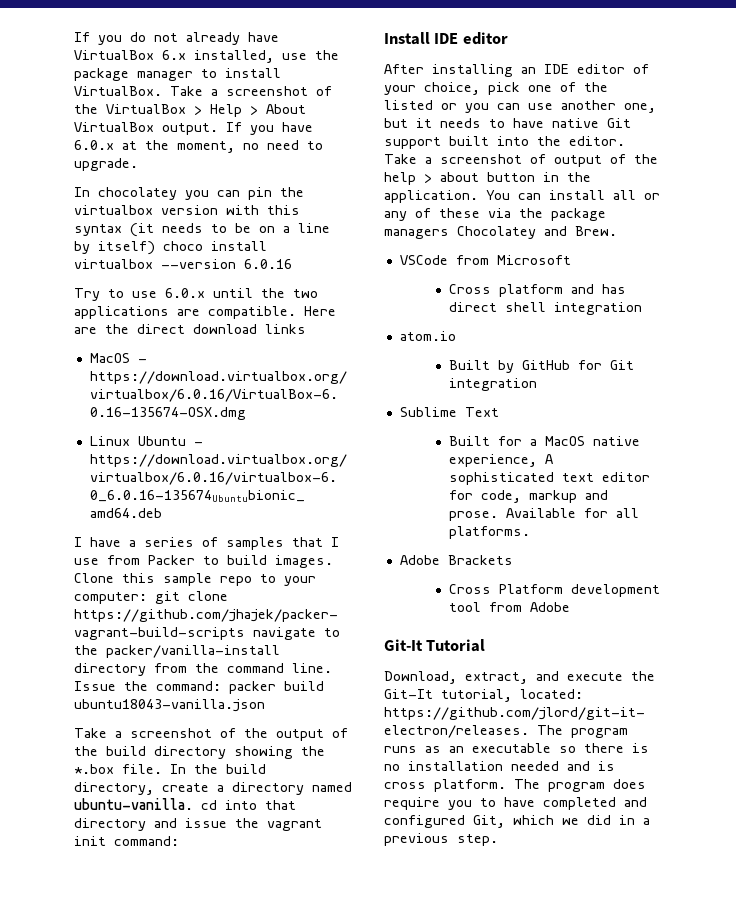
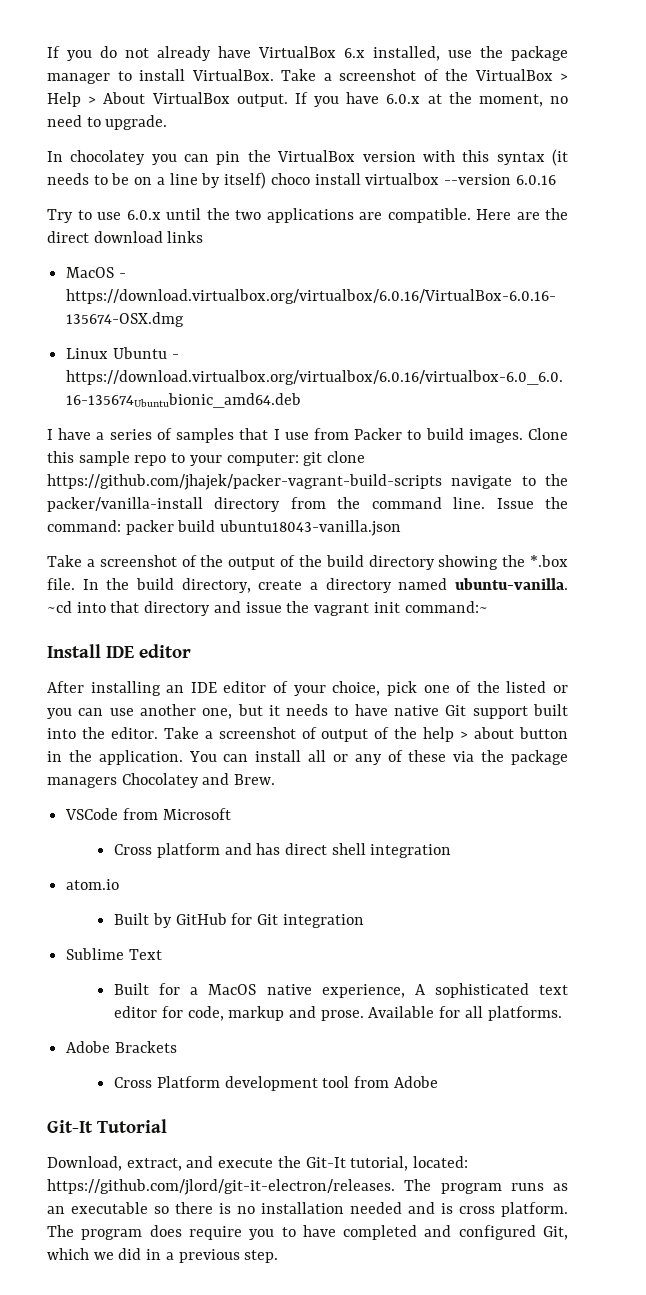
[74,205,153,215] virtualbox -> [277,150,356,162] VirtualBox
[201,800,217,810] cd -> [47,601,72,613] ~cd
[114,836,179,846] command: -> [404,601,488,613] command:~

